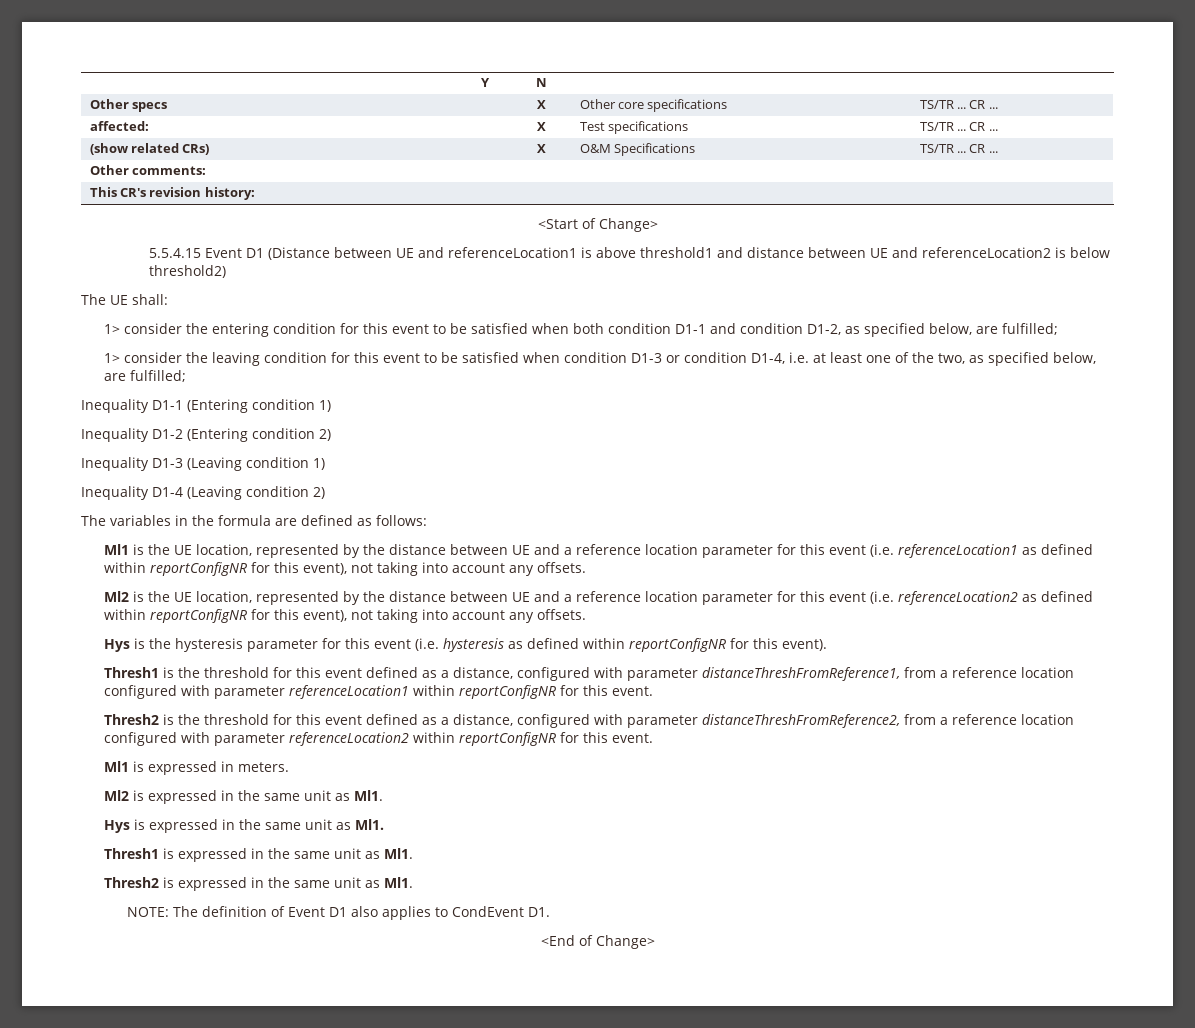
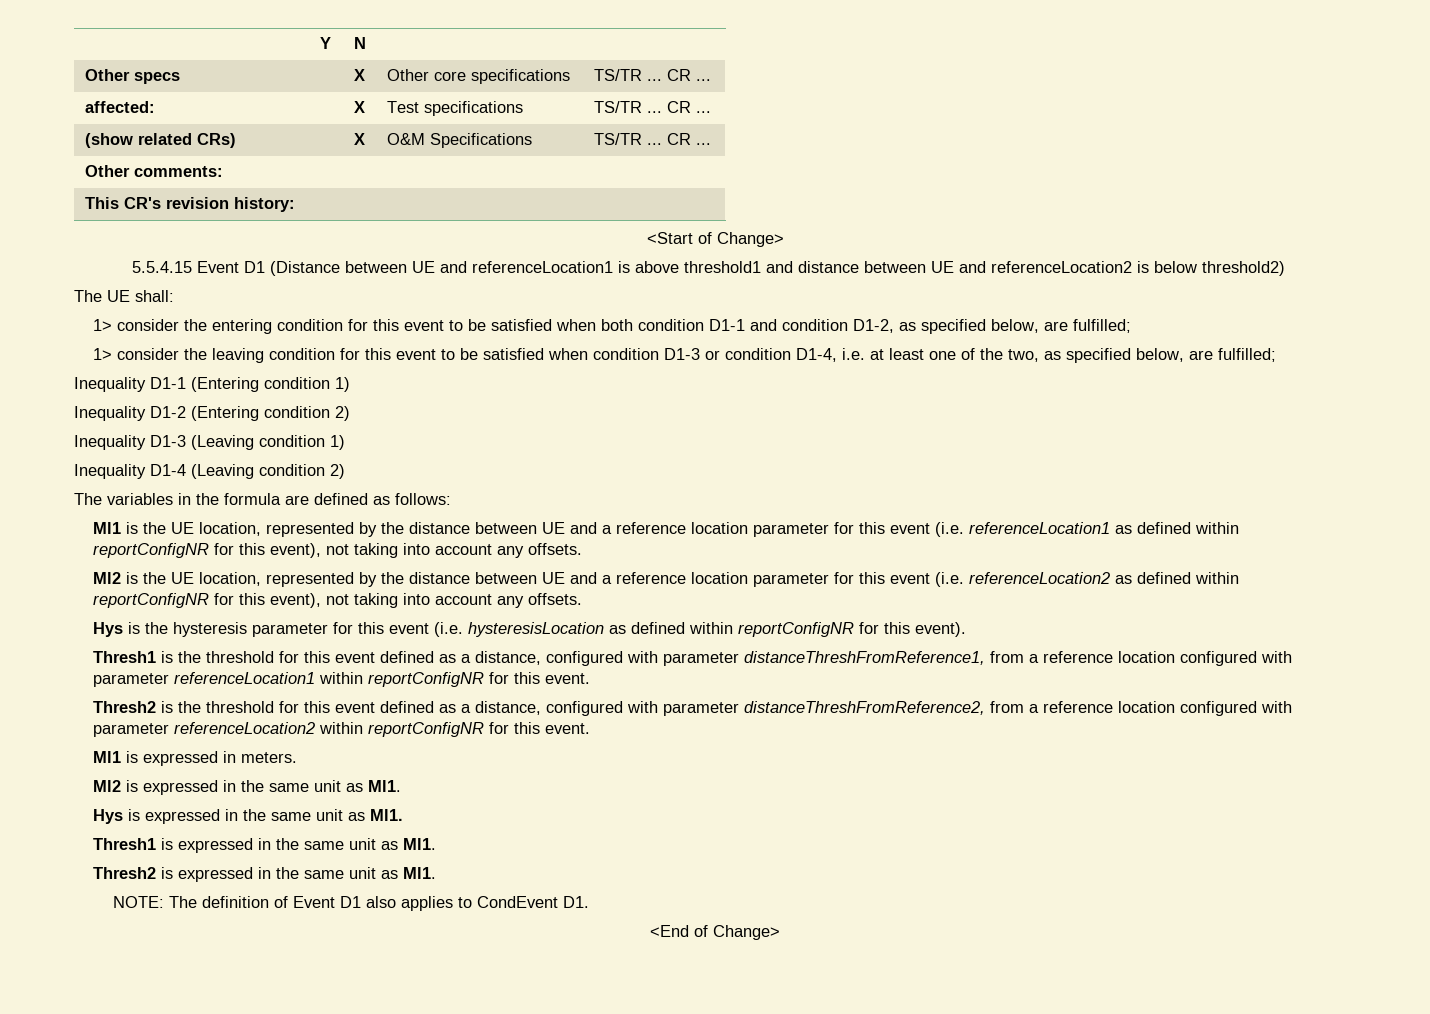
[442,638,504,652] hysteresis -> [468,622,605,637] hysteresisLocation

